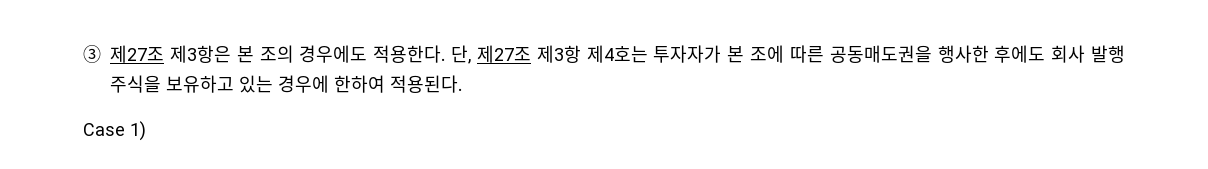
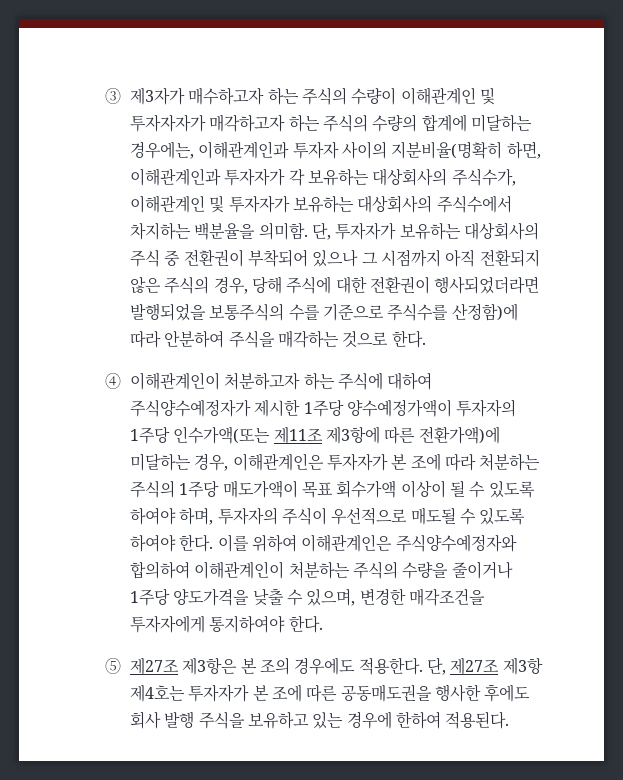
(101, 54) none -> [130,87,496,105] [130,114,533,132] [130,141,541,159] [130,168,516,186] [130,195,512,213] [130,222,540,240] [130,249,540,267] [130,276,540,294] [130,303,518,321] [130,330,426,348] [105,372,433,390] [130,399,517,417] [130,426,500,444] [130,453,541,471] [130,480,535,498] [130,507,526,525] [130,534,517,552] [130,561,513,579] [130,588,486,606] [130,615,323,633] [105,658,121,674] 제3자가 매수하고자 하는 주식의 수량이 이해관계인 및 투자자자가 매각하고자 하는 주식의 수량의 합계에 미달하는 경우에는, 이해관계인과 투자자 사이의 지분비율(명확히 하면, 이해관계인과 투자자가 각 보유하는 대상회사의 주식수가, 이해관계인 및 투자자가 보유하는 대상회사의 주식수에서 차지하는 백분율을 의미함. 단, 투자자가 보유하는 대상회사의 주식 중 전환권이 부착되어 있으나 그 시점까지 아직 전환되지 않은 주식의 경우, 당해 주식에 대한 전환권이 행사되었더라면 발행되었을 보통주식의 수를 기준으로 주식수를 산정함)에 따라 안분하여 주식을 매각하는 것으로 한다. // ④ 이해관계인이 처분하고자 하는 주식에 대하여 주식양수예정자가 제시한 1주당 양수예정가액이 투자자의 1주당 인수가액(또는 제11조 제3항에 따른 전환가액)에 미달하는 경우, 이해관계인은 투자자가 본 조에 따라 처분하는 주식의 1주당 매도가액이 목표 회수가액 이상이 될 수 있도록 하여야 하며, 투자자의 주식이 우선적으로 매도될 수 있도록 하여야 한다. 이를 위하여 이해관계인은 주식양수예정자와 합의하여 이해관계인이 처분하는 주식의 수량을 줄이거나 1주당 양도가격을 낮출 수 있으며, 변경한 매각조건을 투자자에게 통지하여야 한다. // ⑤
[83,121,146,141] // Case 1) -> (510, 720) none

